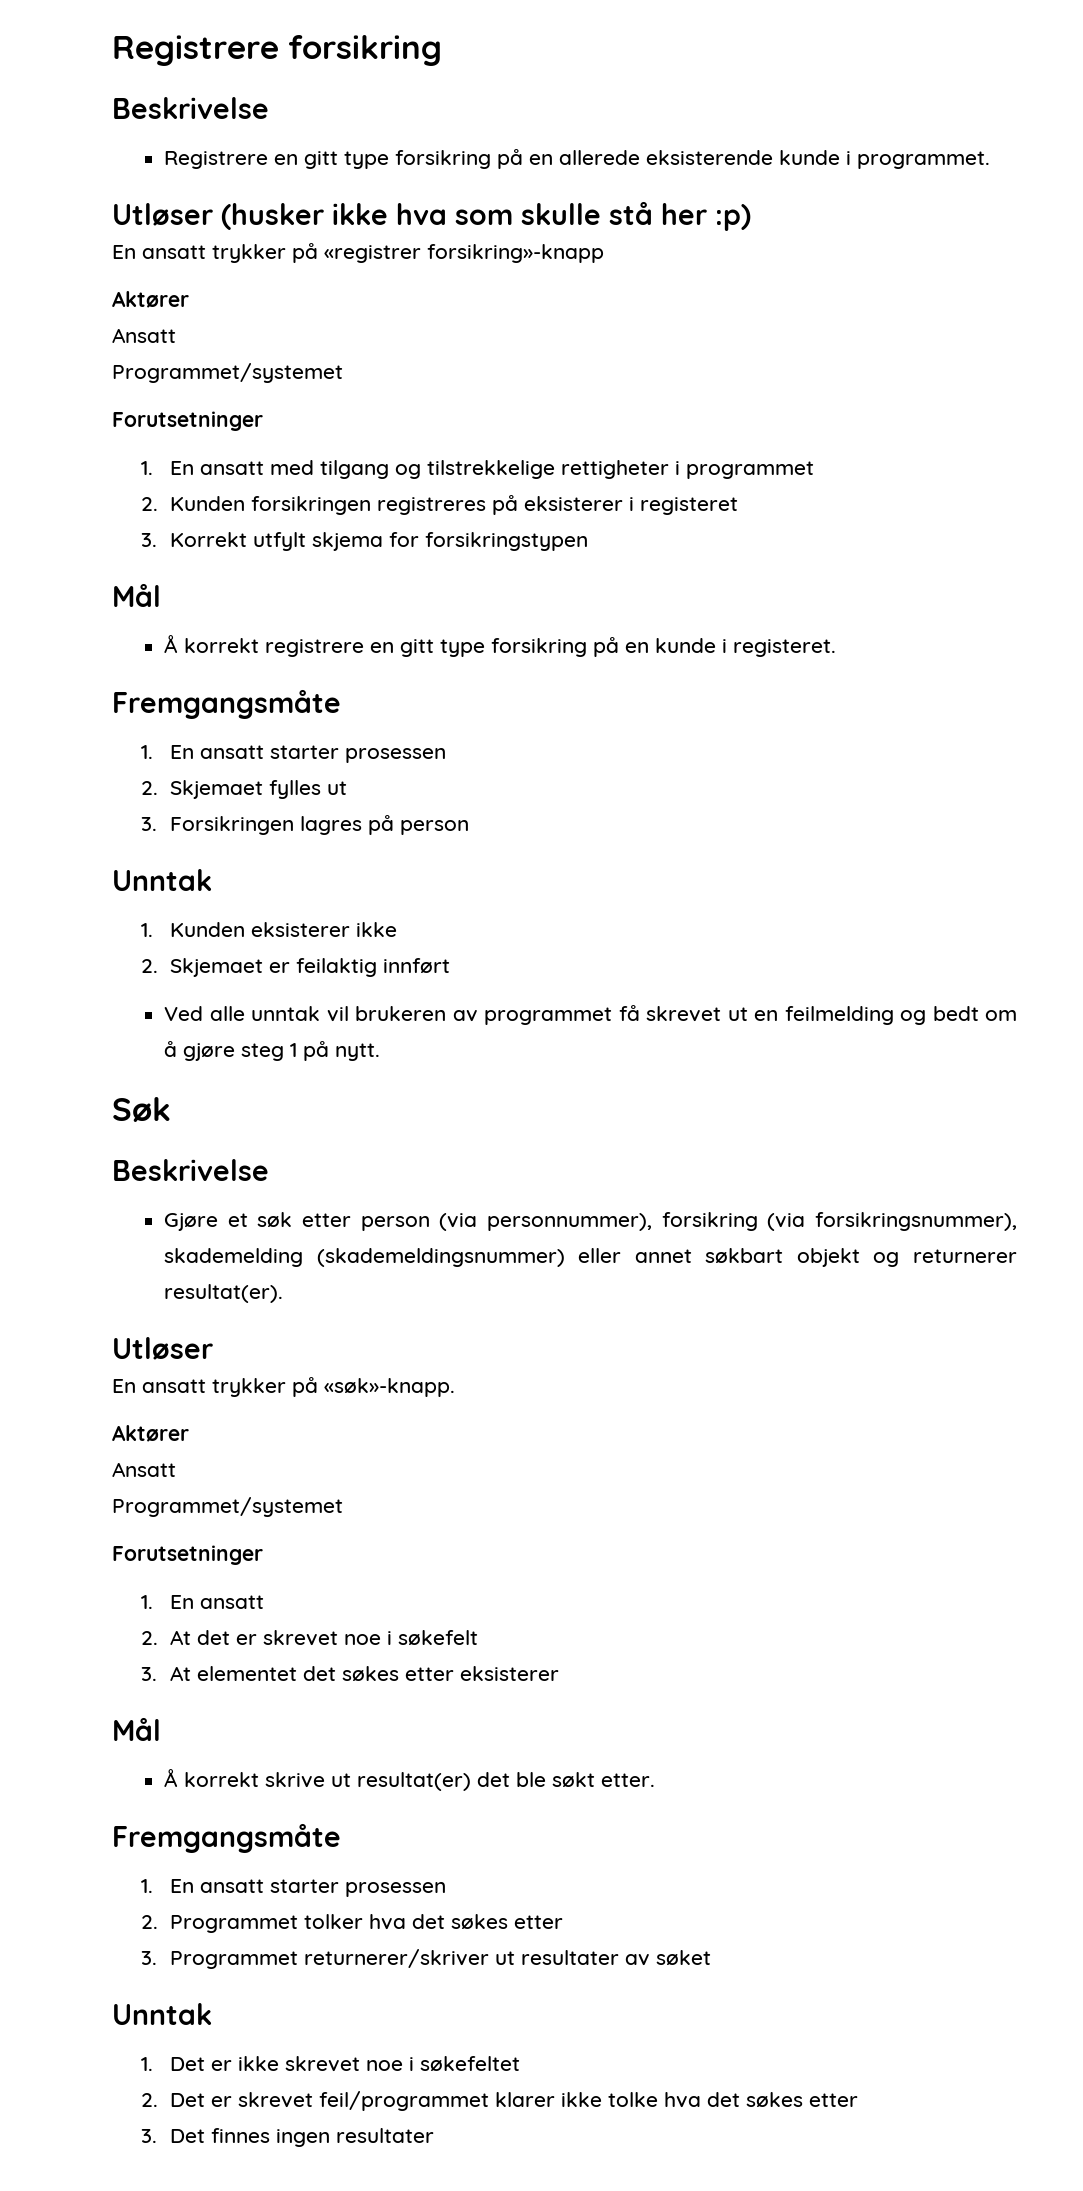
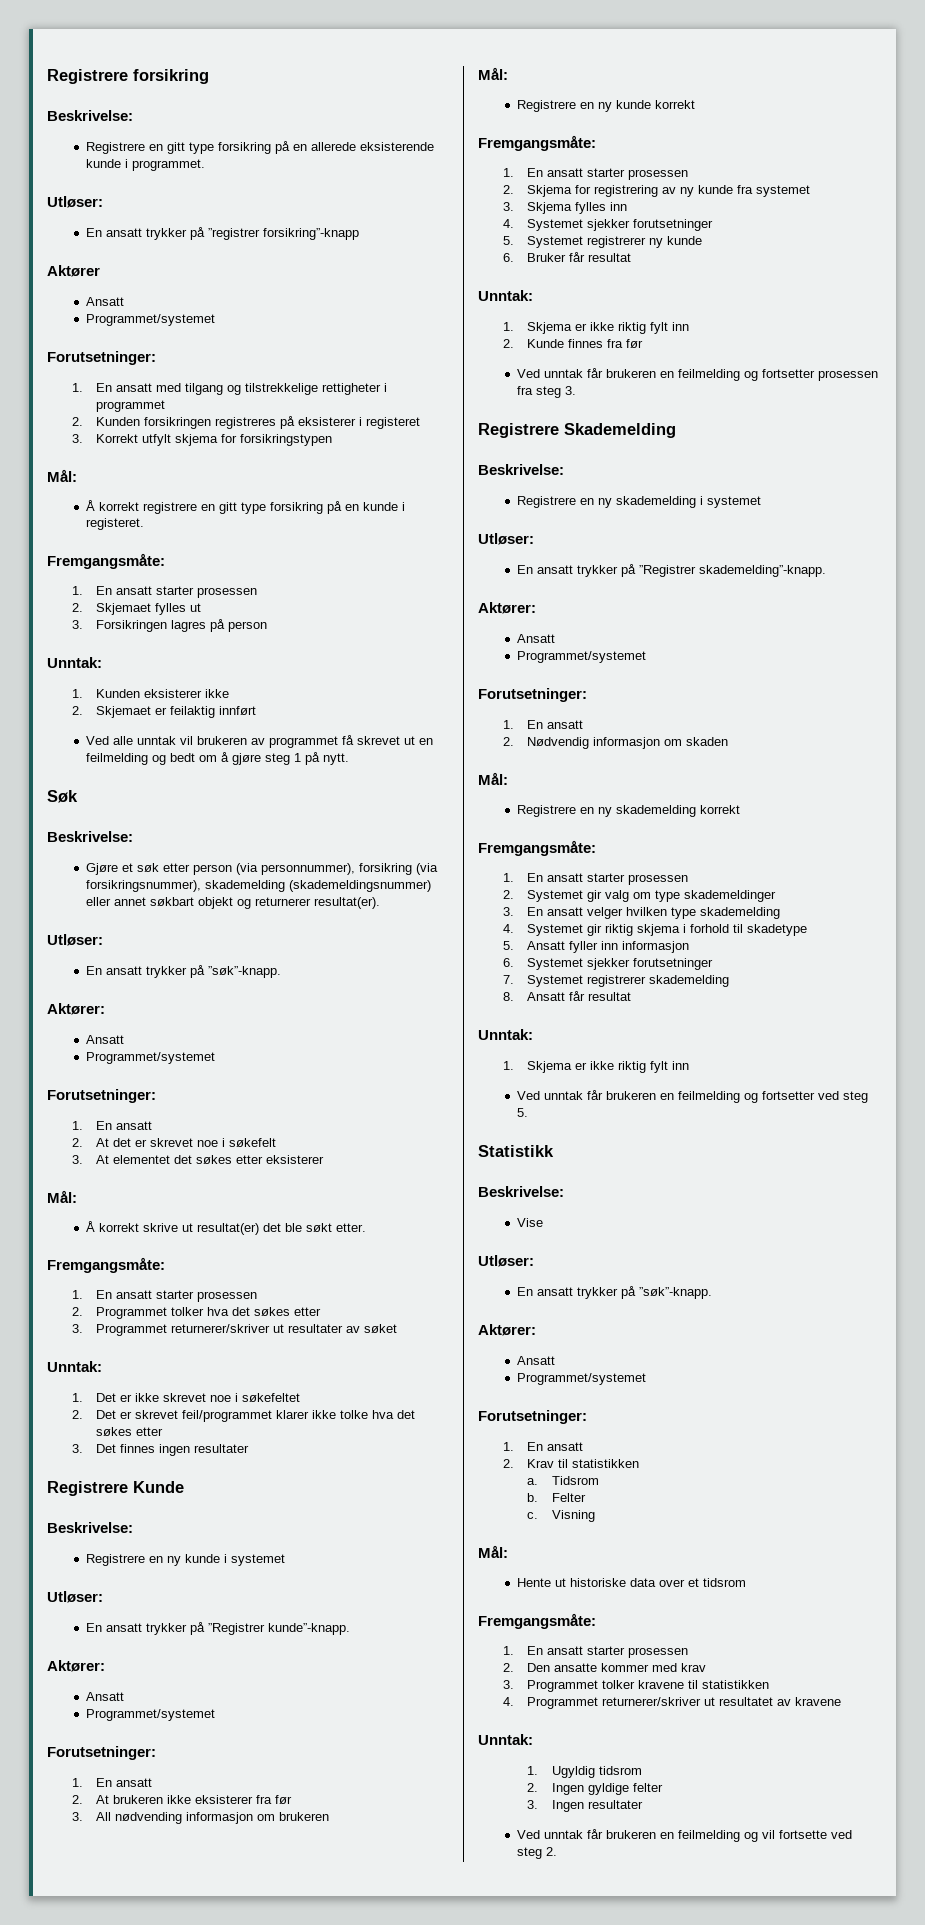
[112,97,269,119] Beskrivelse -> [47,110,133,121] Beskrivelse:
[112,201,751,231] [112,243,604,263] [112,291,189,308] [112,328,176,343] [112,363,343,383] [112,411,263,431] Utløser (husker ikke hva som skulle stå her :p) // En ansatt trykker på «registrer forsikring»-knapp // Aktører // Ansatt // Programmet/systemet // Forutsetninger -> [47,196,103,208] [85,227,359,240] [47,265,100,277] [85,297,124,306] [85,314,215,326] [47,351,156,365] Utløser: // En ansatt trykker på ”registrer forsikring”-knapp // Aktører // Ansatt // Programmet/systemet // Forutsetninger:
[112,583,161,607] Mål -> [47,469,77,482] Mål:
[112,689,341,719] Fremgangsmåte -> [47,553,165,569] Fremgangsmåte:
[112,869,212,891] Unntak -> [47,657,102,668] Unntak:
[112,1159,269,1181] Beskrivelse -> [47,831,133,842] Beskrivelse:
[112,1337,213,1360] [112,1377,455,1397] [112,1425,189,1442] [112,1462,176,1477] [112,1497,343,1517] [112,1545,263,1565] Utløser // En ansatt trykker på «søk»-knapp. // Aktører // Ansatt // Programmet/systemet // Forutsetninger -> [47,934,103,946] [85,965,281,978] [47,1003,105,1015] [85,1035,124,1044] [85,1052,215,1064] [47,1089,156,1103] Utløser: // En ansatt trykker på ”søk”-knapp. // Aktører: // Ansatt // Programmet/systemet // Forutsetninger:
[112,1717,161,1741] Mål -> [47,1190,77,1203] Mål:
[112,1823,341,1853] Fremgangsmåte -> [47,1257,165,1273] Fremgangsmåte:
[112,2003,212,2025] Unntak -> [47,1361,102,1372] Unntak:
(435, 2135) none -> [47,1481,184,1496] [47,1522,133,1533] [85,1554,285,1566] [47,1591,103,1603] [85,1622,350,1635] [47,1660,105,1672] [85,1692,124,1701] [85,1709,215,1721] [47,1746,156,1760] [71,1778,153,1787] [71,1795,293,1804] [71,1812,330,1824] [478,67,508,80] [516,100,695,112] [478,135,596,151] [502,168,689,180] [502,185,811,197] [502,202,628,214] [502,219,714,231] [502,236,703,248] [502,252,632,262] [478,290,533,301] [502,322,690,334] [502,339,644,348] [516,368,878,381] [516,386,576,398] [478,423,676,438] [478,464,564,475] [516,496,761,508] [478,533,534,545] [516,564,826,577] [478,602,536,614] [516,634,555,643] [516,651,646,663] [478,688,587,702] [502,720,584,729] [502,737,729,749] [478,772,508,785] [516,805,740,817] [478,840,596,856] [502,873,689,885] [502,890,777,902] [502,907,781,919] [502,924,808,936] [502,941,690,953] [502,958,714,970] [502,975,730,987] [502,991,632,1001] [478,1029,533,1040] [502,1061,690,1073] [516,1090,868,1103] [516,1108,528,1117] [478,1145,554,1157] [478,1186,564,1197] [516,1218,543,1227] [478,1255,534,1267] [516,1286,712,1299] [478,1324,536,1336] [516,1356,555,1365] [516,1373,646,1385] [478,1410,587,1424] [502,1442,584,1451] [502,1459,640,1468] [527,1476,600,1485] [527,1493,587,1502] [527,1510,596,1522] [478,1545,508,1558] [516,1578,746,1587] [478,1613,596,1629] [502,1646,689,1658] [502,1663,707,1672] [502,1680,770,1692] [502,1697,842,1709] [478,1734,533,1745] [527,1766,643,1778] [527,1783,664,1795] [527,1800,644,1812] [516,1829,852,1842] [516,1847,557,1859] // Registrere Kunde // Beskrivelse: // Registrere en ny kunde i systemet // Utløser: // En ansatt trykker på ”Registrer kunde”-knapp. // Aktører: // Ansatt // Programmet/systemet // Forutsetninger: // 1. En ansatt // 2. At brukeren ikke eksisterer fra før // 3. All nødvending informasjon om brukeren // Mål: // Registrere en ny kunde korrekt // Fremgangsmåte: // 1. En ansatt starter prosessen // 2. Skjema for registrering av ny kunde fra systemet // 3. Skjema fylles inn // 4. Systemet sjekker forutsetninger // 5. Systemet registrerer ny kunde // 6. Bruker får resultat // Unntak: // 1. Skjema er ikke riktig fylt inn // 2. Kunde finnes fra før // Ved unntak får brukeren en feilmelding og fortsetter prosessen fra steg 3. // Registrere Skademelding // Beskrivelse: // Registrere en ny skademelding i systemet // Utløser: // En ansatt trykker på ”Registrer skademelding”-knapp. // Aktører: // Ansatt // Programmet/systemet // Forutsetninger: // 1. En ansatt // 2. Nødvendig informasjon om skaden // Mål: // Registrere en ny skademelding korrekt // Fremgangsmåte: // 1. En ansatt starter prosessen // 2. Systemet gir valg om type skademeldinger // 3. En ansatt velger hvilken type skademelding // 4. Systemet gir riktig skjema i forhold til skadetype // 5. Ansatt fyller inn informasjon // 6. Systemet sjekker forutsetninger // 7. Systemet registrerer skademelding // 8. Ansatt får resultat // Unntak: // 1. Skjema er ikke riktig fylt inn // Ved unntak får brukeren en feilmelding og fortsetter ved steg 5. // Statistikk // Beskrivelse: // Vise // Utløser: // En ansatt trykker på ”søk”-knapp. // Aktører: // Ansatt // Programmet/systemet // Forutsetninger: // 1. En ansatt // 2. Krav til statistikken // a. Tidsrom // b. Felter // c. Visning // Mål: // Hente ut historiske data over et tidsrom // Fremgangsmåte: // 1. En ansatt starter prosessen // 2. Den ansatte kommer med krav // 3. Programmet tolker kravene til statistikken // 4. Programmet returnerer/skriver ut resultatet av kravene // Unntak: // 1. Ugyldig tidsrom // 2. Ingen gyldige felter // 3. Ingen resultater // Ved unntak får brukeren en feilmelding og vil fortsette ved steg 2.

